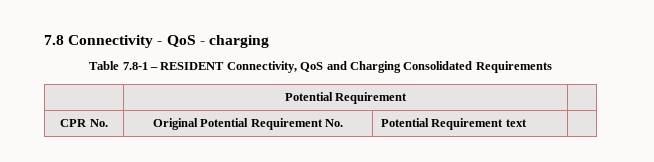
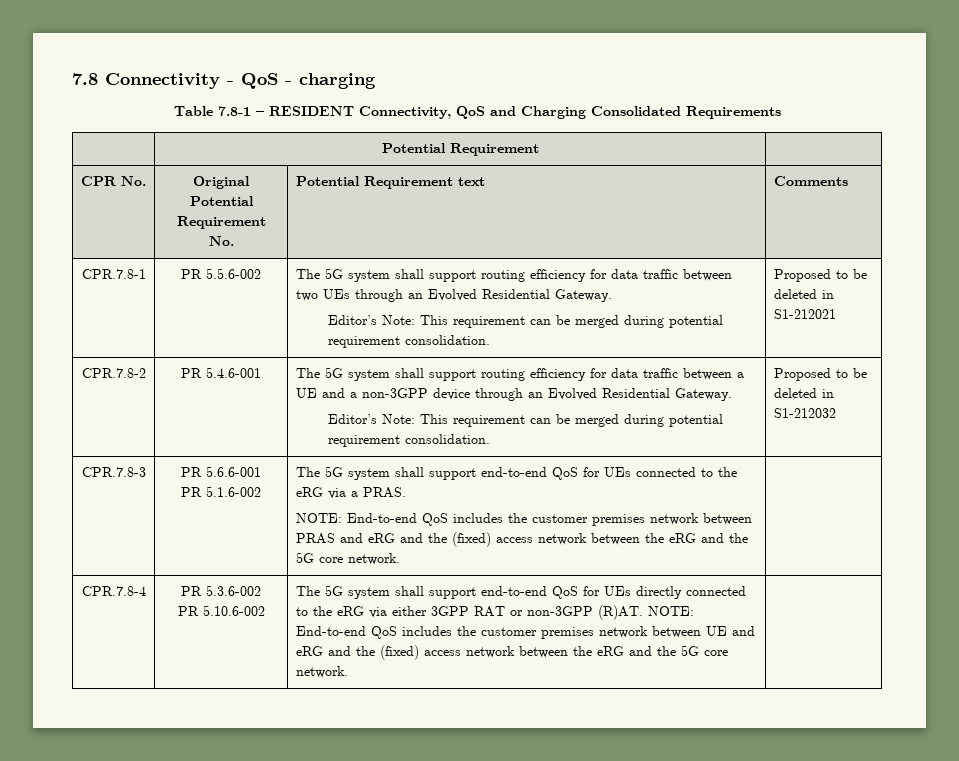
(527, 123) none -> [773,176,848,186] [81,269,146,279] [181,268,261,279] [295,268,732,282] [295,289,612,302] [328,315,724,328] [328,335,491,348] [773,269,867,282] [773,289,834,299] [773,309,836,319] [81,368,146,378] [181,367,261,378] [295,367,744,381] [295,388,732,401] [328,414,724,427] [328,434,491,447] [773,368,867,381] [773,388,834,398] [773,408,836,418] [81,467,146,477] [181,466,261,477] [181,486,261,497] [295,466,737,480] [295,487,406,499] [295,513,752,526] [295,532,748,547] [295,552,400,565] [81,586,146,596] [181,585,261,596] [177,605,265,616] [295,585,746,599] [295,605,694,620] [295,626,755,639] [295,645,728,660] [295,666,348,678] | Comments // CPR.7.8-1 | PR 5.5.6-002 | The 5G system shall support routing efficiency for data traffic between two UEs through an Evolved Residential Gateway. // Editor’s Note: This requirement can be merged during potential requirement consolidation. | Proposed to be deleted in S1-212021 // CPR.7.8-2 | PR 5.4.6-001 | The 5G system shall support routing efficiency for data traffic between a UE and a non-3GPP device through an Evolved Residential Gateway. // Editor’s Note: This requirement can be merged during potential requirement consolidation. | Proposed to be deleted in S1-212032 // CPR.7.8-3 | PR 5.6.6-001 // PR 5.1.6-002 | The 5G system shall support end-to-end QoS for UEs connected to the eRG via a PRAS. // NOTE: End-to-end QoS includes the customer premises network between PRAS and eRG and the (fixed) access network between the eRG and the 5G core network. | // CPR.7.8-4 | PR 5.3.6-002 // PR 5.10.6-002 | The 5G system shall support end-to-end QoS for UEs directly connected to the eRG via either 3GPP RAT or non-3GPP (R)AT. NOTE: End-to-end QoS includes the customer premises network between UE and eRG and the (fixed) access network between the eRG and the 5G core network.

